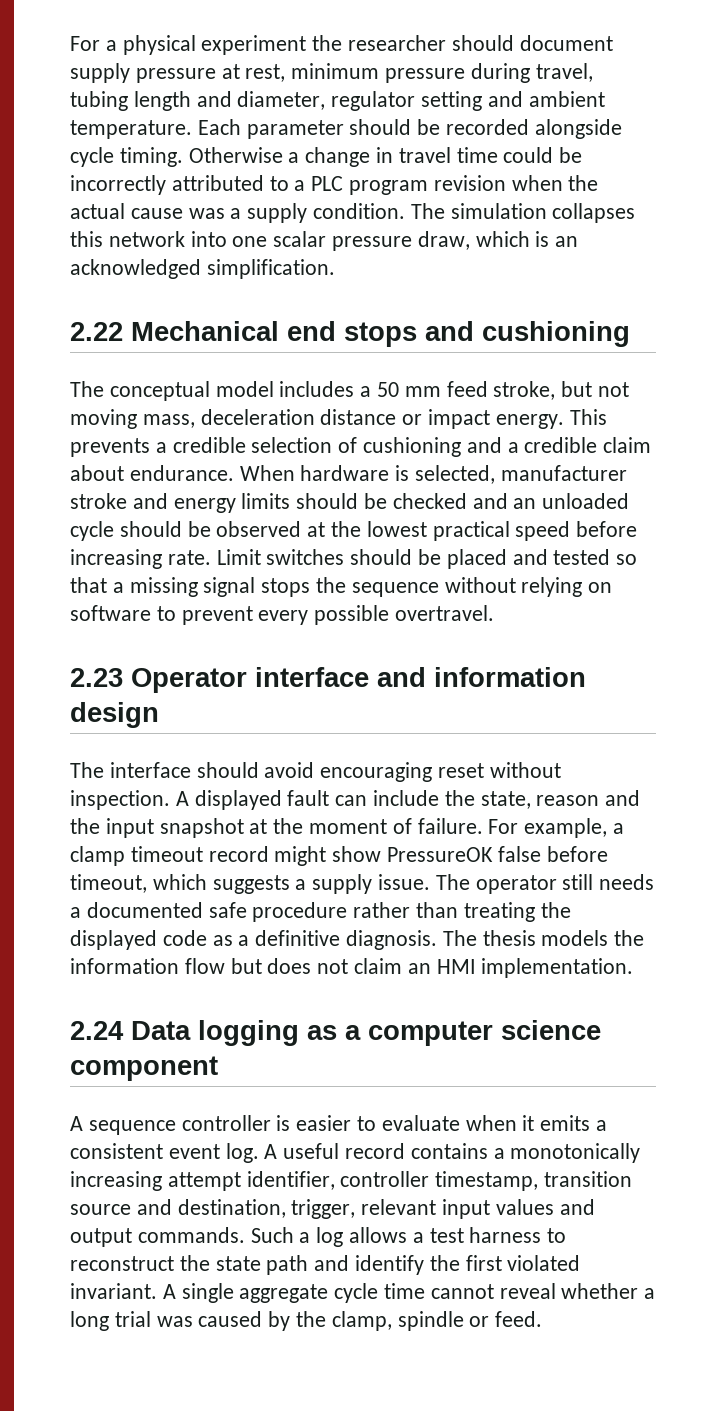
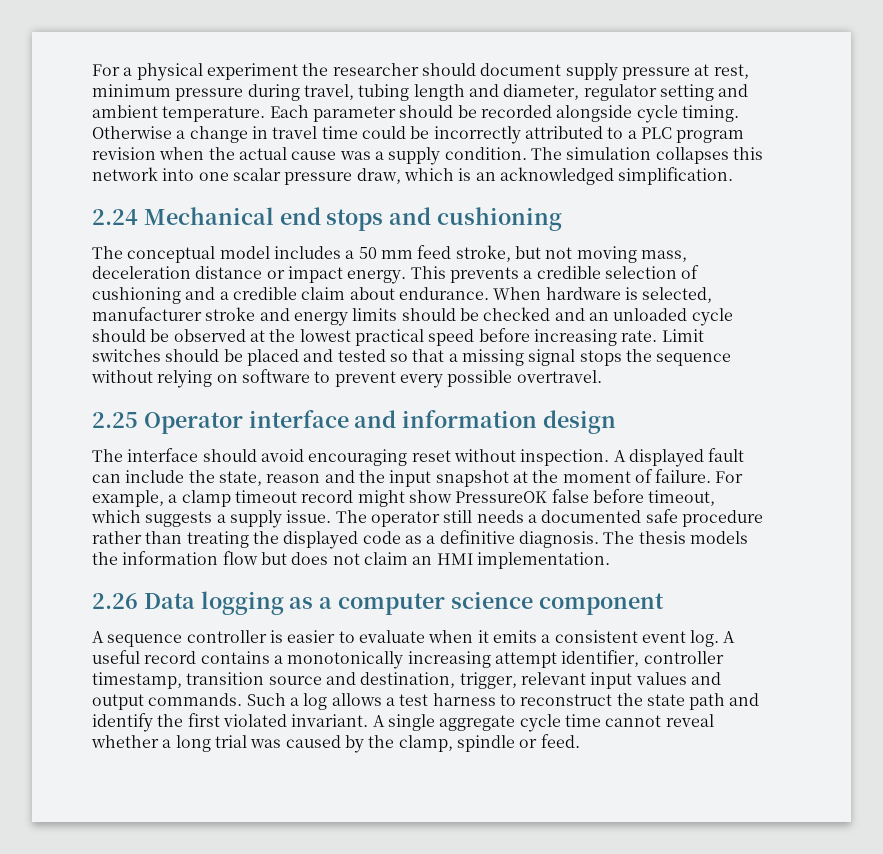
[70,322,123,341] 2.22 -> [92,209,138,225] 2.24
[70,668,123,687] 2.23 -> [92,412,138,428] 2.25
[70,1021,124,1040] 2.24 -> [92,593,138,609] 2.26

